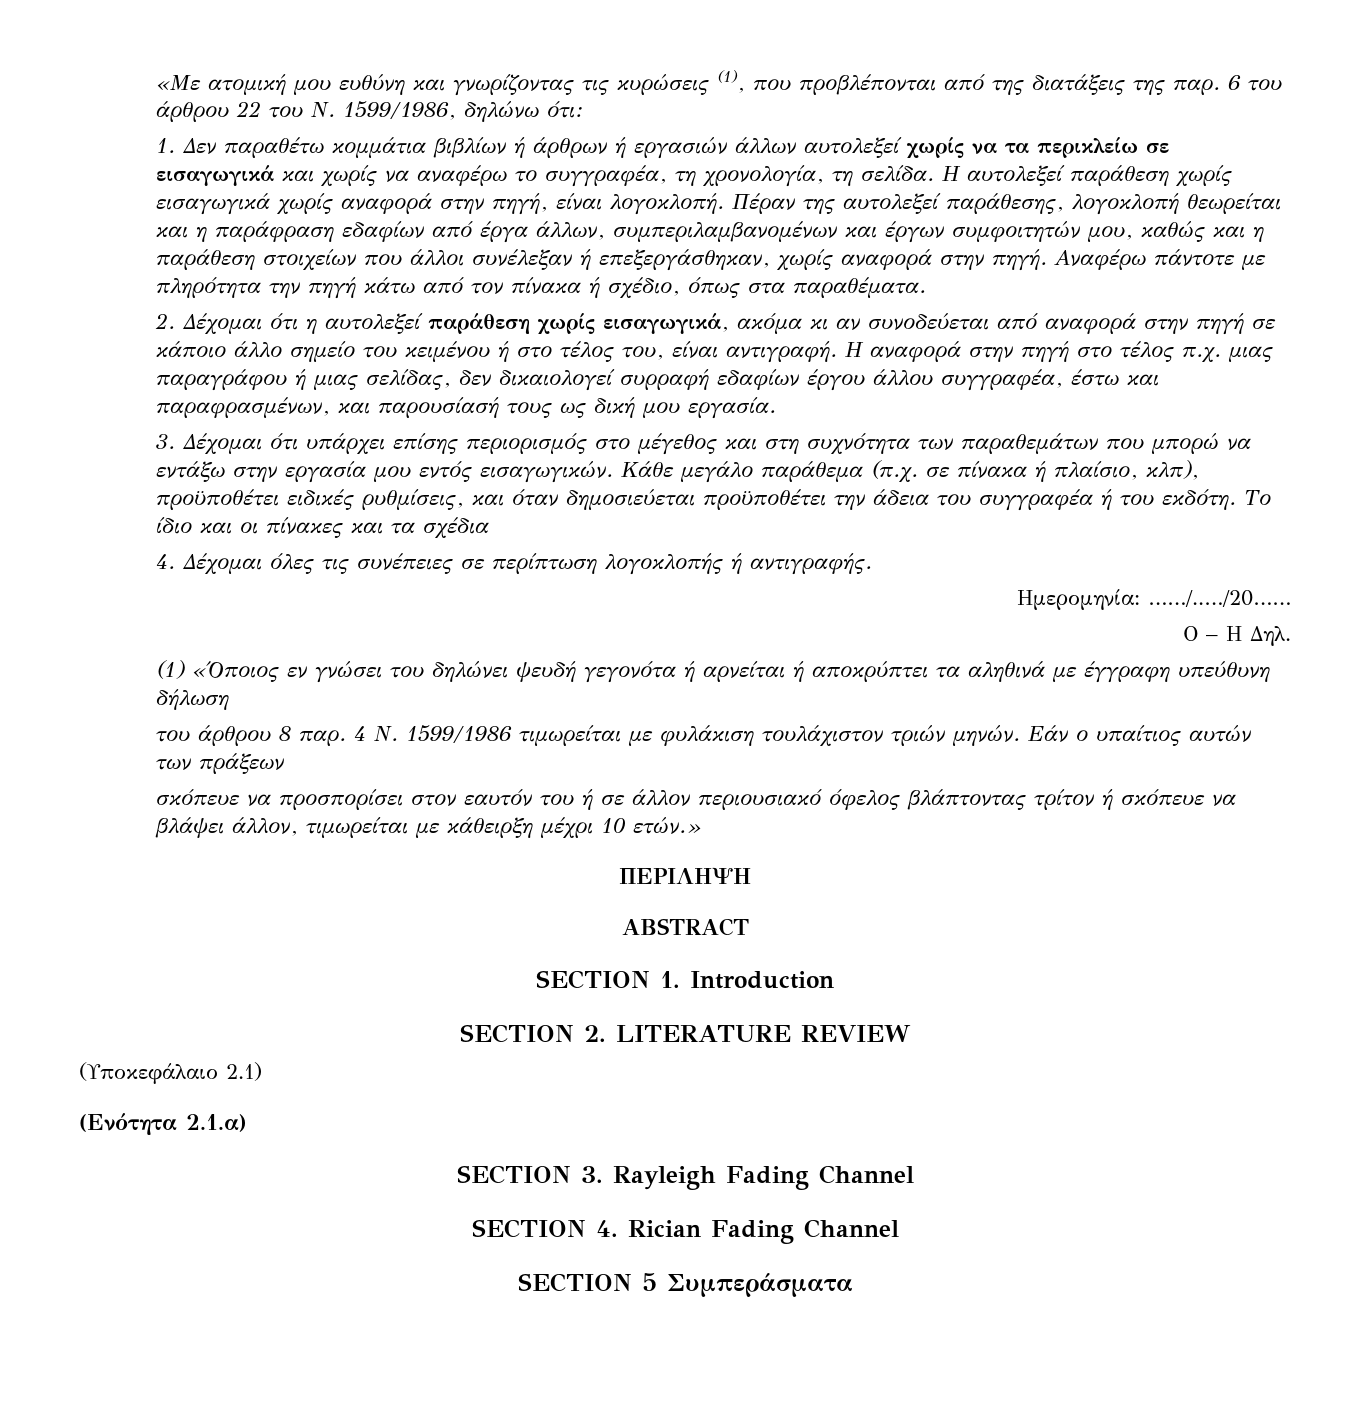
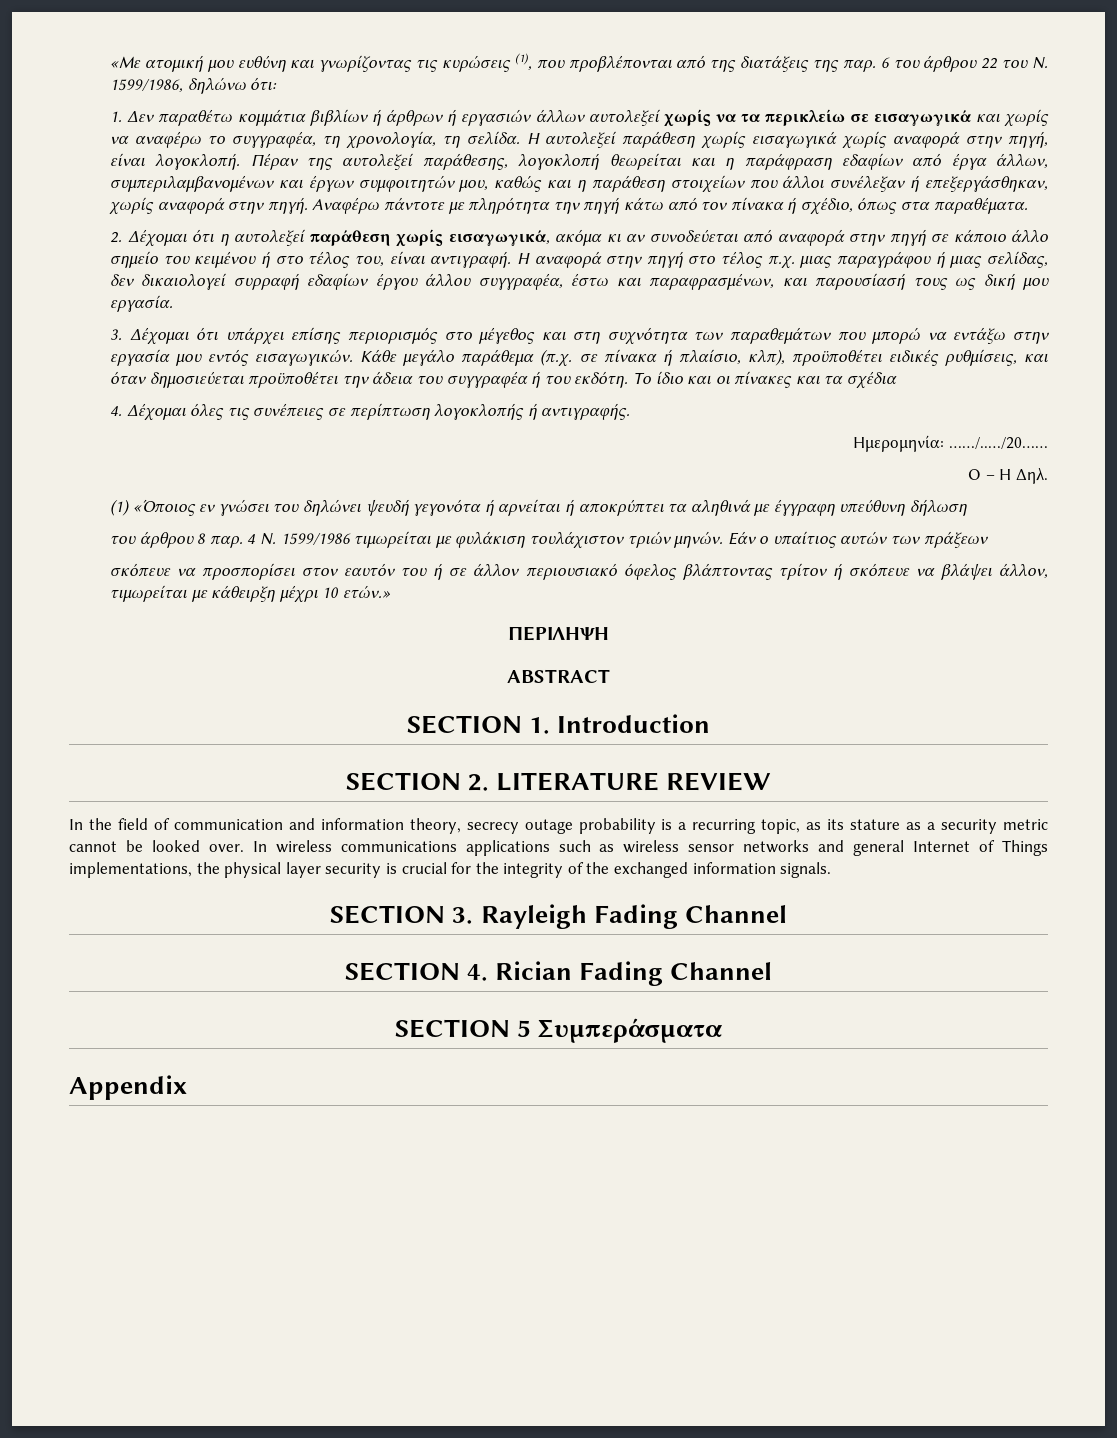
[79,1062,262,1084] [79,1113,247,1135] (Υποκεφάλαιο 2.1) // (Ενότητα 2.1.α) -> [69,818,1049,834] [69,840,1048,856] [69,862,832,878] In the field of communication and information theory, secrecy outage probability is a recurring topic, as its stature as a security metric cannot be looked over. In wireless communications applications such as wireless sensor networks and general Internet of Things implementations, the physical layer security is crucial for the integrity of the exchanged information signals.
(853, 1285) none -> [69,1075,187,1100] // Appendix

